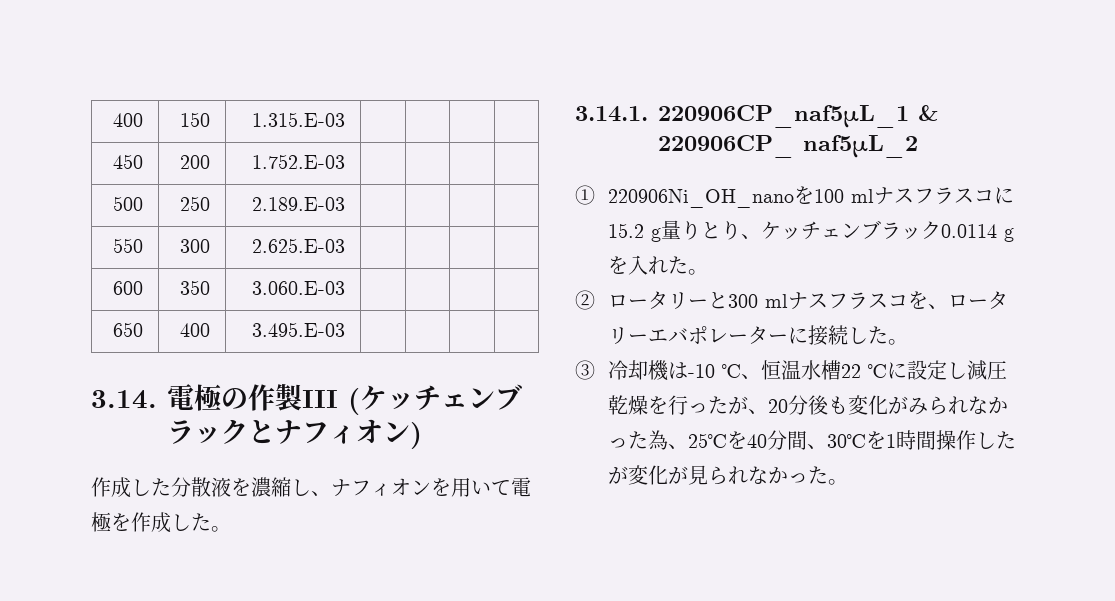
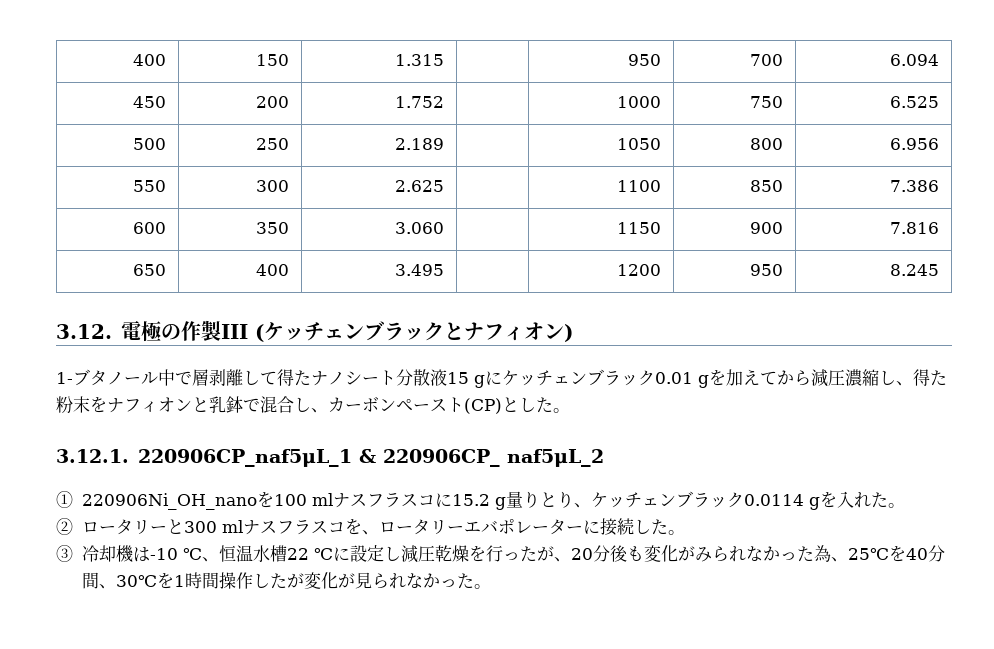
[252,112,346,127] [113,154,144,169] [180,155,211,169] [252,154,346,169] [113,196,144,211] [180,196,211,211] [252,197,346,211] [113,238,144,253] [180,239,211,253] [252,238,346,253] [113,281,144,295] [180,280,211,295] [252,281,346,295] [113,322,144,337] [180,323,211,337] [252,322,346,337] [91,390,157,409] 1.315.E-03 | | | | // 450 | 200 | 1.752.E-03 | | | | // 500 | 250 | 2.189.E-03 | | | | // 550 | 300 | 2.625.E-03 | | | | // 600 | 350 | 3.060.E-03 | | | | // 650 | 400 | 3.495.E-03 | | | | // 3.14. -> [394,54,444,66] [627,54,661,66] [749,54,783,66] [889,54,939,66] [132,96,166,108] [255,96,289,108] [394,96,444,108] [616,96,661,108] [749,96,783,108] [889,96,939,108] [132,138,166,150] [255,138,289,150] [394,138,444,150] [616,138,661,150] [749,138,783,150] [889,138,939,150] [132,180,166,192] [255,180,289,192] [394,180,444,192] [616,180,661,192] [749,180,783,192] [889,180,939,192] [132,222,166,234] [255,222,289,234] [394,222,444,234] [616,222,661,234] [749,222,783,234] [889,222,939,234] [132,264,166,276] [255,264,289,276] [394,264,444,276] [616,264,661,276] [749,264,783,276] [889,264,939,276] [56,324,112,339] 1.315 | | 950 | 700 | 6.094 // 450 | 200 | 1.752 | | 1000 | 750 | 6.525 // 500 | 250 | 2.189 | | 1050 | 800 | 6.956 // 550 | 300 | 2.625 | | 1100 | 850 | 7.386 // 600 | 350 | 3.060 | | 1150 | 900 | 7.816 // 650 | 400 | 3.495 | | 1200 | 950 | 8.245 // 3.12.
[91,477,531,498] [91,512,231,533] [575,106,648,122] 作成した分散液を濃縮し、ナフィオンを用いて電極を作成した。 // 3.14.1. -> [56,369,947,388] [56,396,570,414] [56,449,129,463] 1-ブタノール中で層剥離して得たナノシート分散液15 gにケッチェンブラック0.01 gを加えてから減圧濃縮し、得た粉末をナフィオンと乳鉢で混合し、カーボンペースト(CP)とした。 // 3.12.1.

